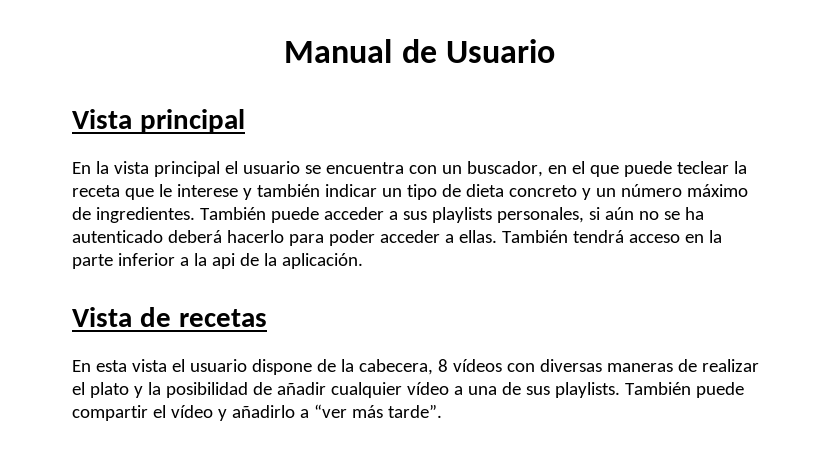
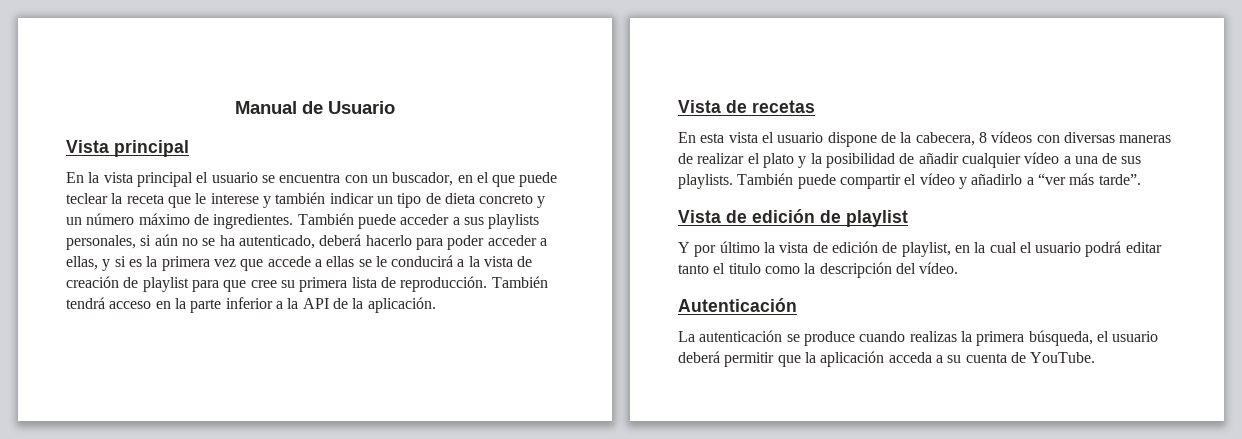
[72,230,163,243] autenticado -> [238,235,315,249] autenticado,
[458,230,497,243] ellas. -> [66,255,533,271] [66,276,488,292] ellas, y si es la primera vez que accede a ellas se le conducirá a la vista de creación de playlist para que cree su primera lista de reproducción.
[211,253,235,269] api -> [302,298,329,309] API
(442, 411) none -> [678,209,908,227] [678,241,1162,257] [678,262,959,278] [678,298,797,312] [678,330,1159,346] [678,351,1096,367] // Vista de edición de playlist // Y por último la vista de edición de playlist, en la cual el usuario podrá editar tanto el titulo como la descripción del vídeo. // Autenticación // La autenticación se produce cuando realizas la primera búsqueda, el usuario deberá permitir que la aplicación acceda a su cuenta de YouTube.

